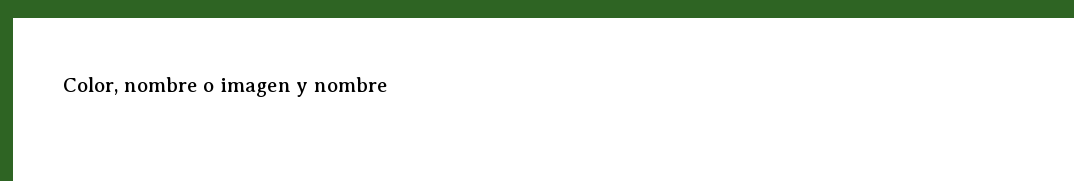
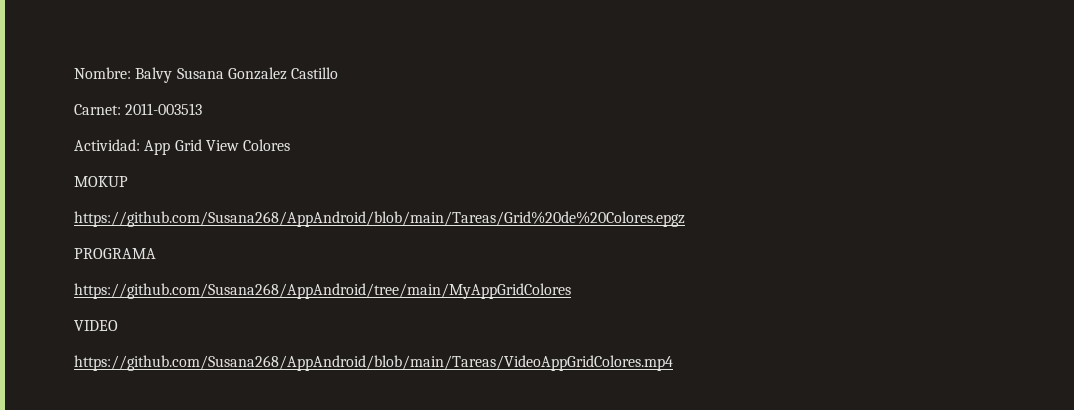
[63,77,388,97] Color, nombre o imagen y nombre -> [74,67,339,83] [74,103,203,115] [74,139,291,155] [74,176,128,187] [74,211,685,227] [74,248,156,259] [74,283,571,299] [74,320,118,331] [74,355,673,371] Nombre: Balvy Susana Gonzalez Castillo // Carnet: 2011-003513 // Actividad: App Grid View Colores // MOKUP // https://github.com/Susana268/AppAndroid/blob/main/Tareas/Grid%20de%20Colores.epgz // PROGRAMA // https://github.com/Susana268/AppAndroid/tree/main/MyAppGridColores // VIDEO // https://github.com/Susana268/AppAndroid/blob/main/Tareas/VideoAppGridColores.mp4

